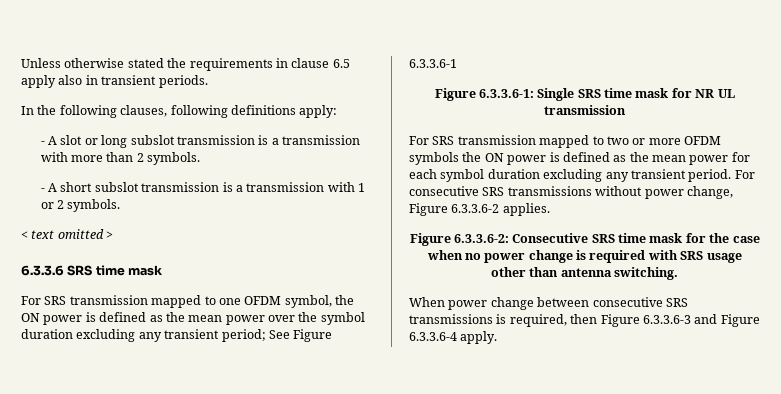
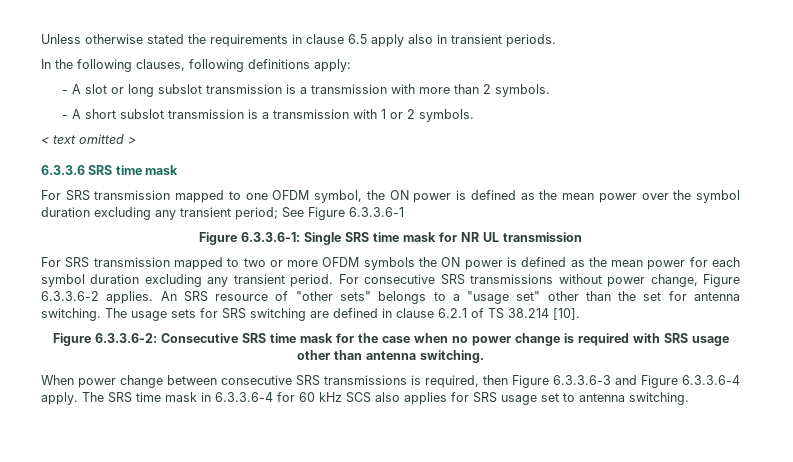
(550, 209) none -> [160,291,741,304] [41,308,580,321] An SRS resource of "other sets" belongs to a "usage set" other than the set for antenna switching. The usage sets for SRS switching are defined in clause 6.2.1 of TS 38.214 [10].
(498, 337) none -> [82,392,689,405] The SRS time mask in 6.3.3.6-4 for 60 kHz SCS also applies for SRS usage set to antenna switching.

